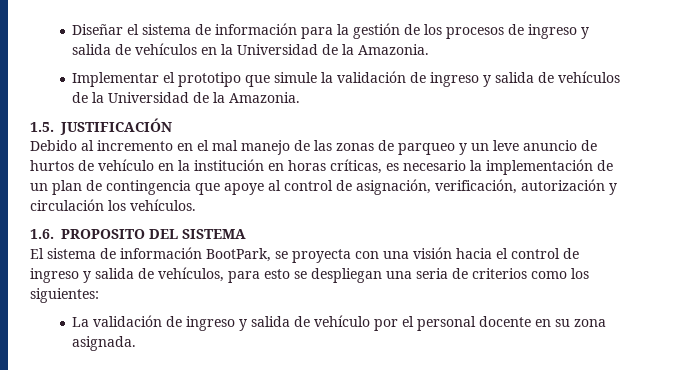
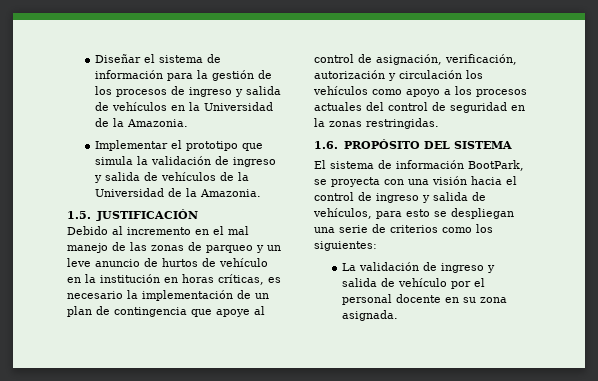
[274,72,318,83] simule -> [94,156,133,165] simula
[130,199,196,211] vehículos. -> [313,86,527,97] [314,102,525,113] [314,118,439,129] vehículos como apoyo a los procesos actuales del control de seguridad en la zonas restringidas.
[61,229,145,239] PROPOSITO -> [343,139,420,149] PROPÓSITO
[416,268,448,279] seria -> [339,225,368,233] serie

